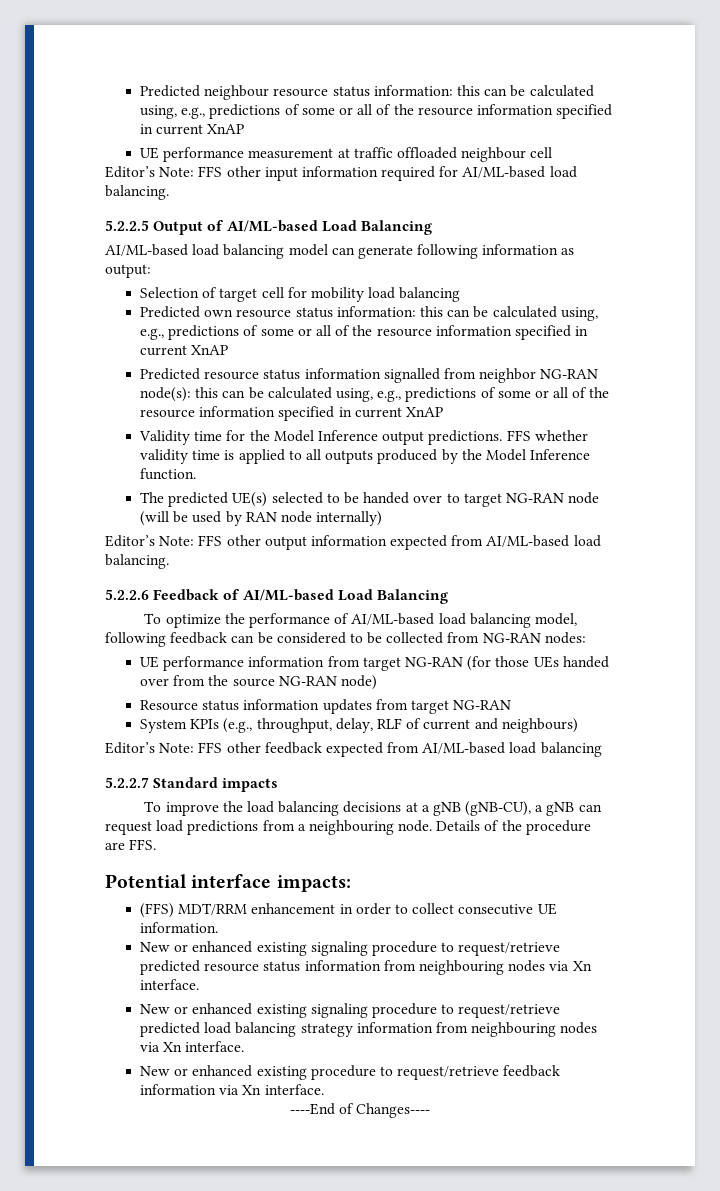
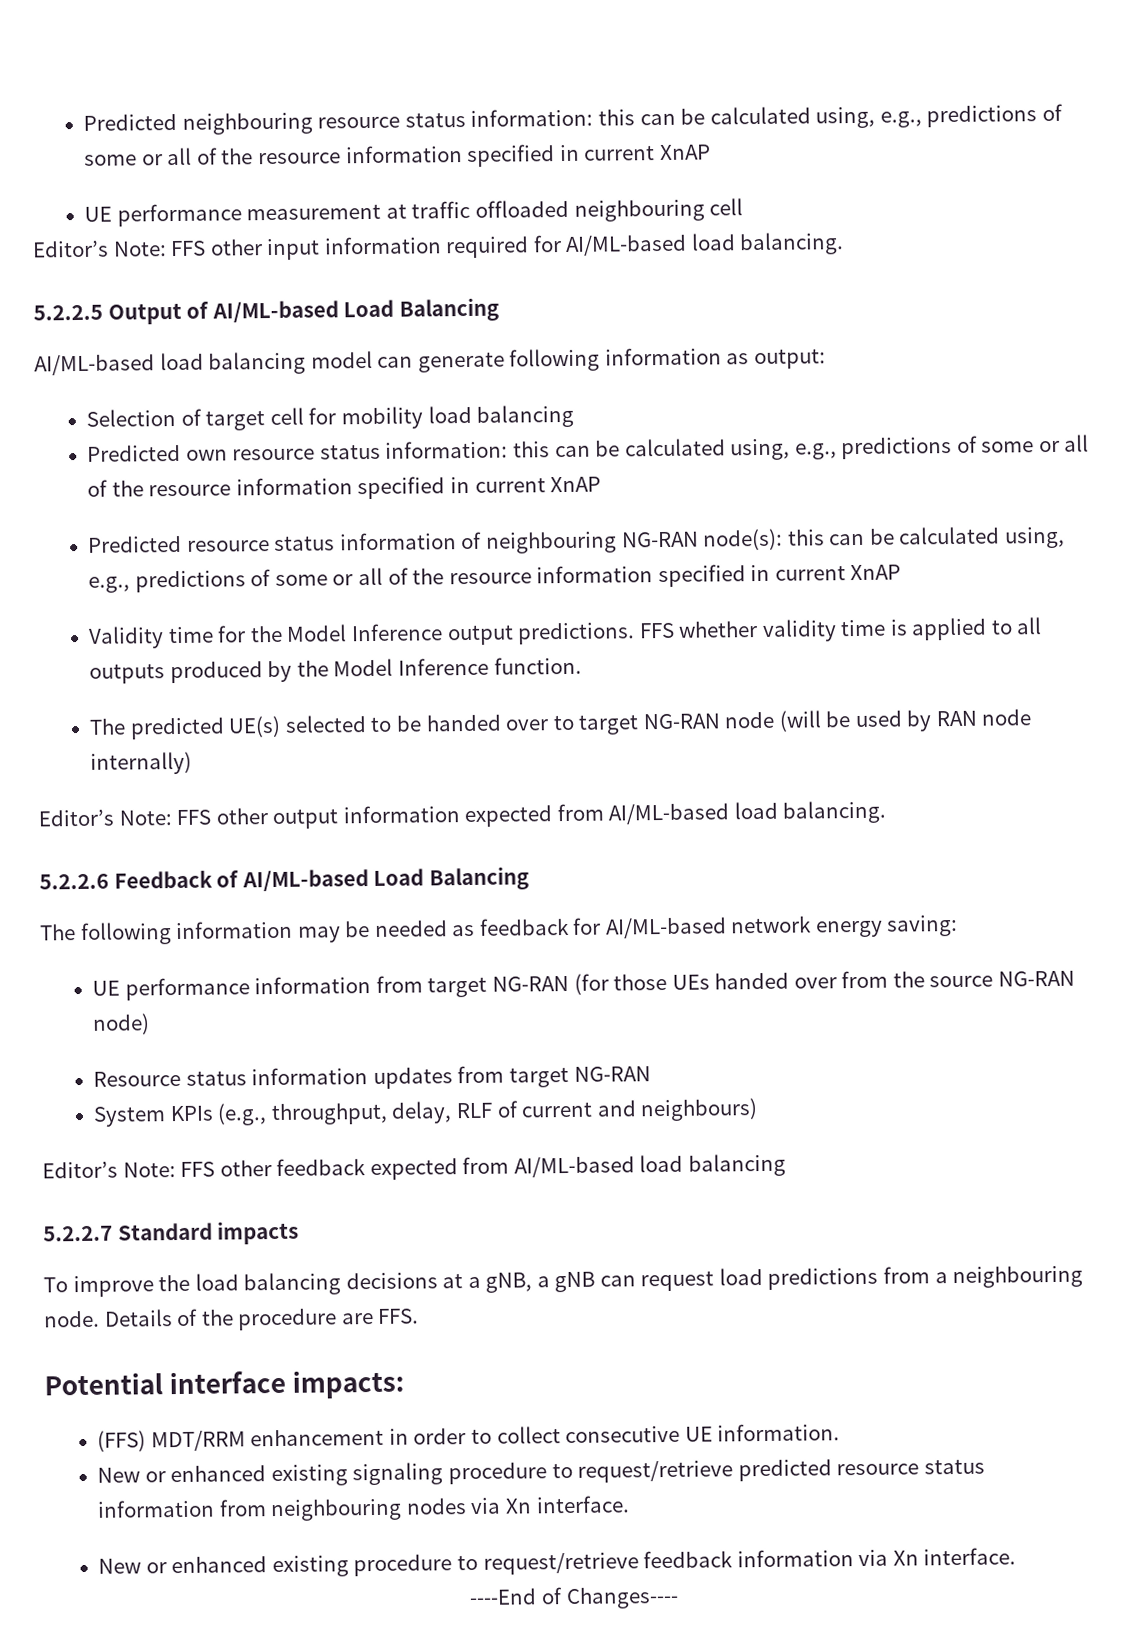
[140,85,270,100] Predicted neighbour -> [83,112,313,135] Predicted neighbouring
[461,147,527,162] neighbour -> [573,199,705,222] neighbouring
[383,368,537,383] signalled from neighbor -> [460,531,618,554] of neighbouring
[144,613,577,628] [105,632,586,647] To optimize the performance of AI/ML-based load balancing model, following feedback can be considered to be collected from NG-RAN nodes: -> [40,914,959,946] The following information may be needed as feedback for AI/ML-based network energy saving:
[432,801,532,816] gNB (gNB-CU), -> [485,1272,533,1293] gNB,
[140,1003,561,1018] [140,1022,598,1037] [140,1041,245,1052] // New or enhanced existing signaling procedure to request/retrieve predicted load balancing strategy information from neighbouring nodes via Xn interface. -> (630, 1504) none

